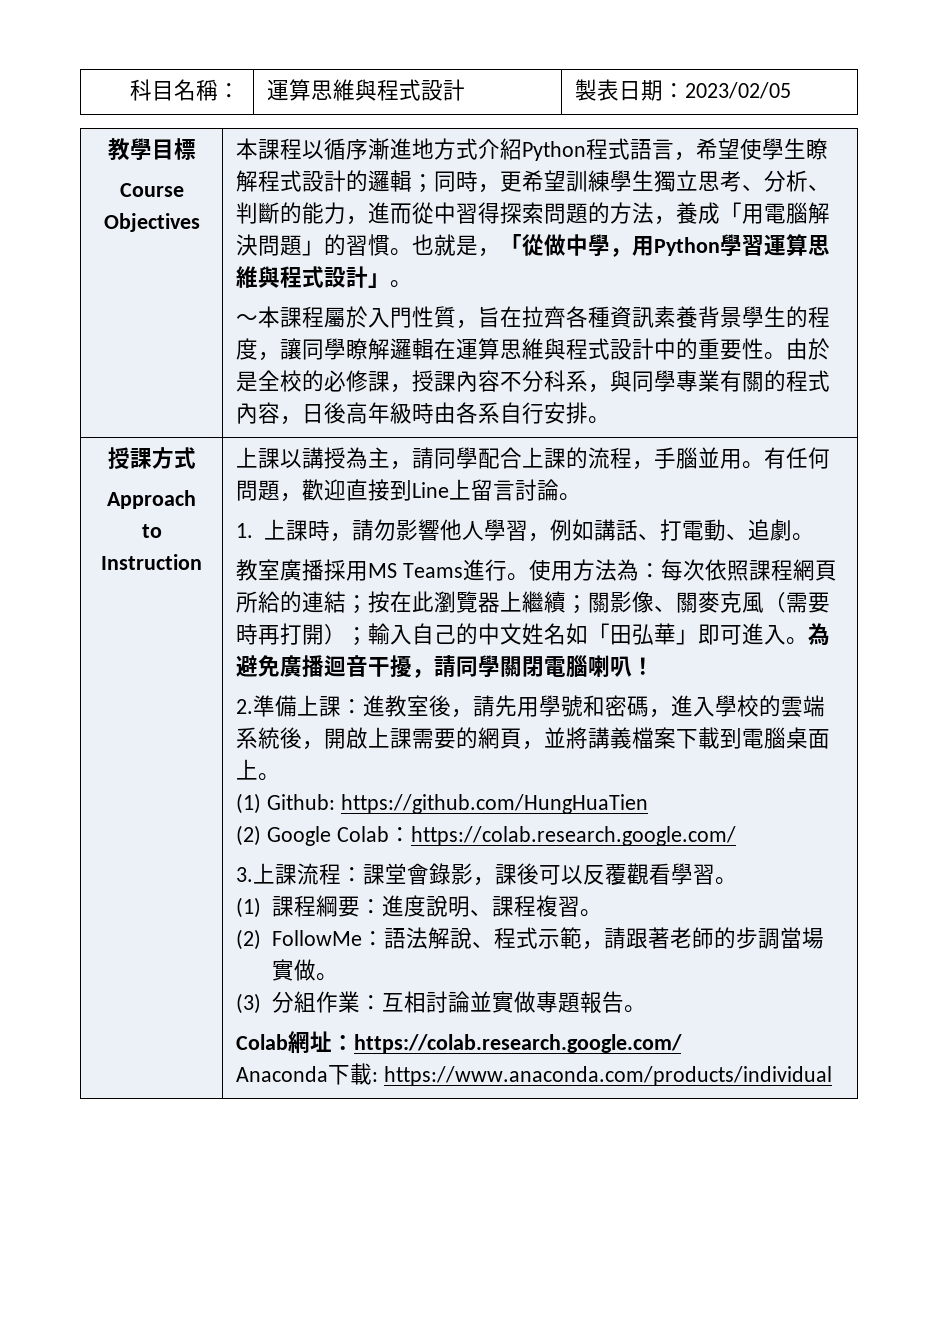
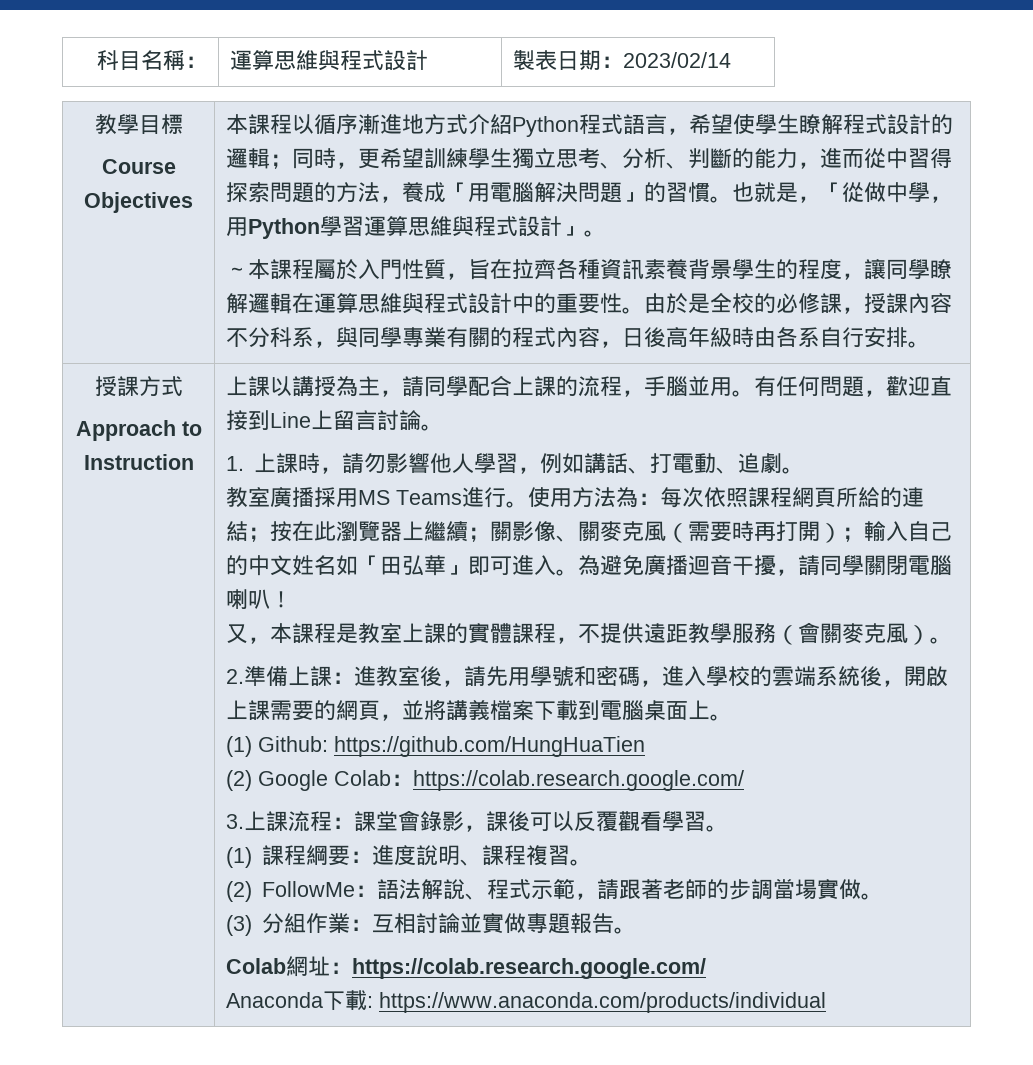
[685,82,792,99] 2023/02/05 -> [622,52,731,68] 2023/02/14
(655, 666) none -> [225,622,952,645] // 又，本課程是教室上課的實體課程，不提供遠距教學服務（會關麥克風）。

